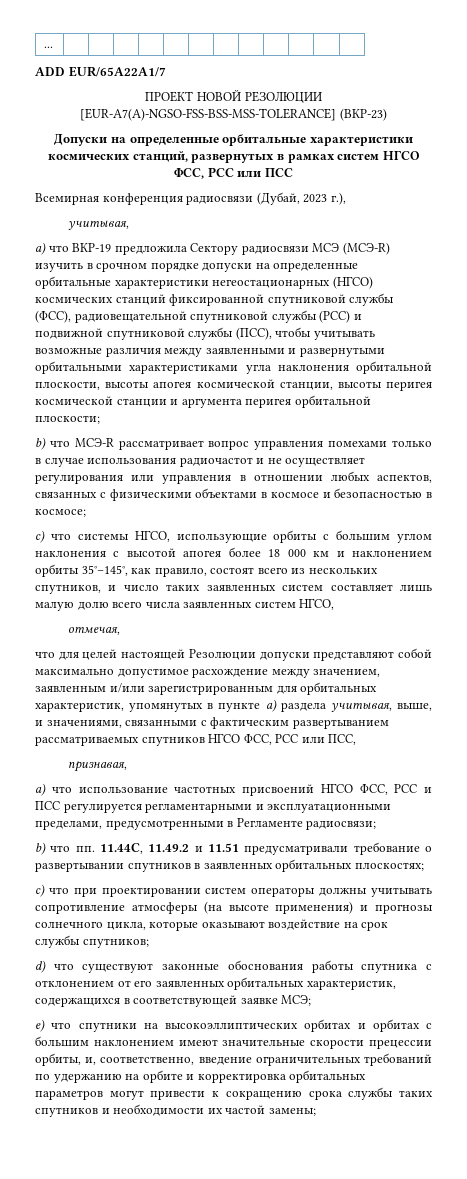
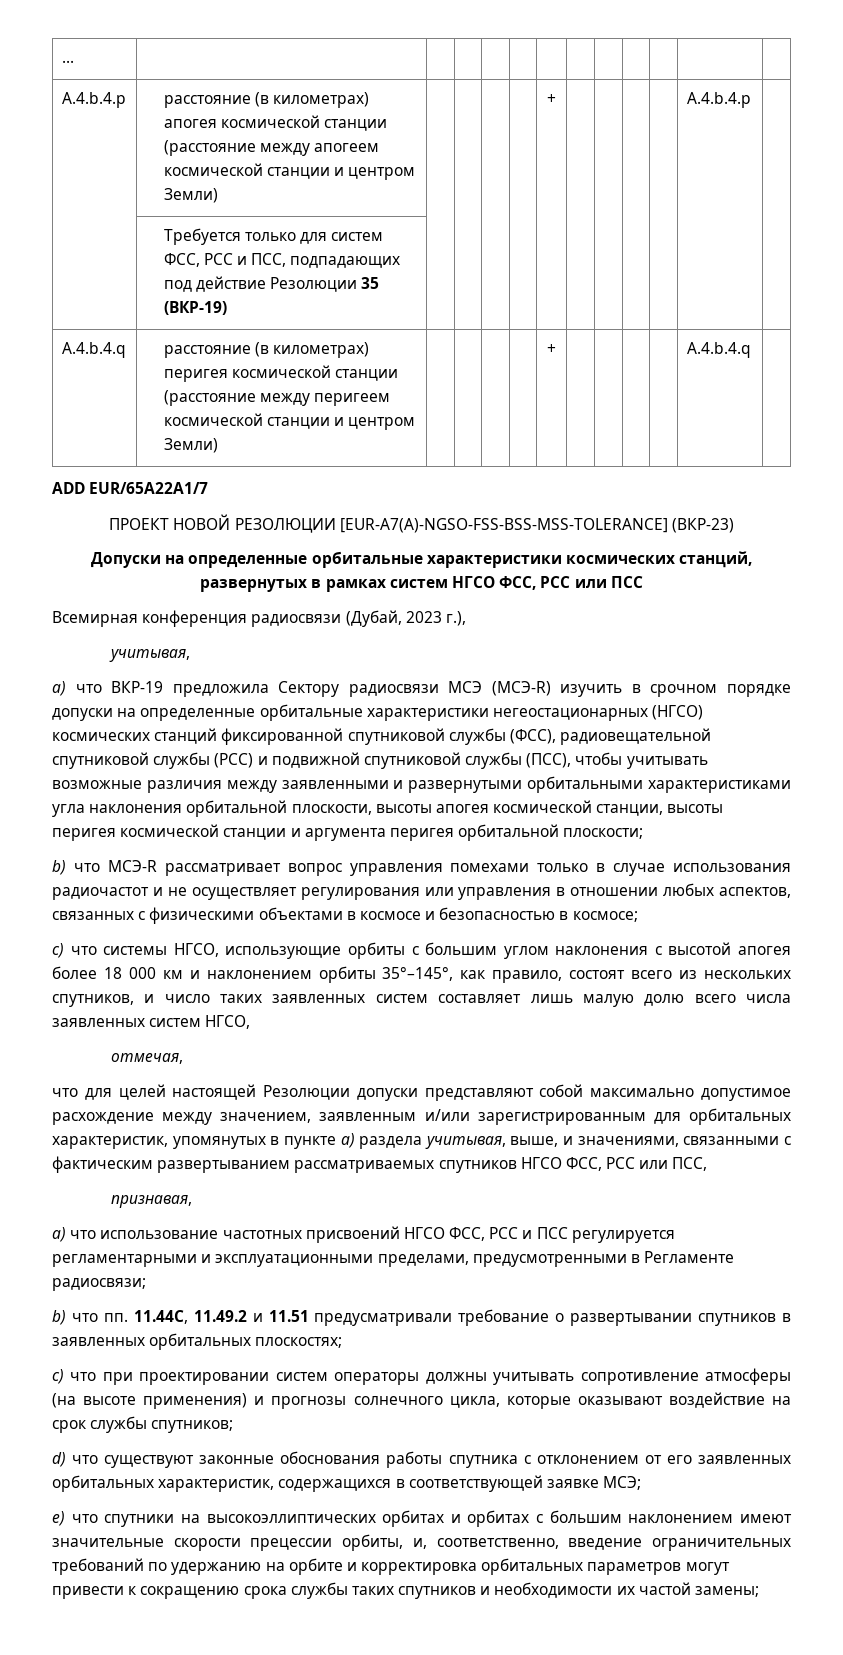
(54, 47) none -> [61,92,126,108] [163,92,370,108] [163,115,388,131] [163,140,380,156] [163,163,416,180] [163,188,218,203] [547,94,556,104] [686,92,751,108] [163,228,384,245] [163,253,401,268] [163,276,380,292] [163,301,227,315] [61,342,126,358] [163,342,370,358] [163,365,399,382] [163,390,391,406] [163,413,416,430] [163,438,218,453] [547,344,556,354] [686,342,751,358] // A.4.b.4.p | расстояние (в километрах) апогея космической станции (расстояние между апогеем космической станции и центром Земли) | | | | | + | | | | | A.4.b.4.p | // | Требуется только для систем ФСС, РСС и ПСС, подпадающих под действие Резолюции 35 (ВКР-19) | | | | | | | | | | | // A.4.b.4.q | расстояние (в километрах) перигея космической станции (расстояние между перигеем космической станции и центром Земли) | | | | | + | | | | | A.4.b.4.q |

